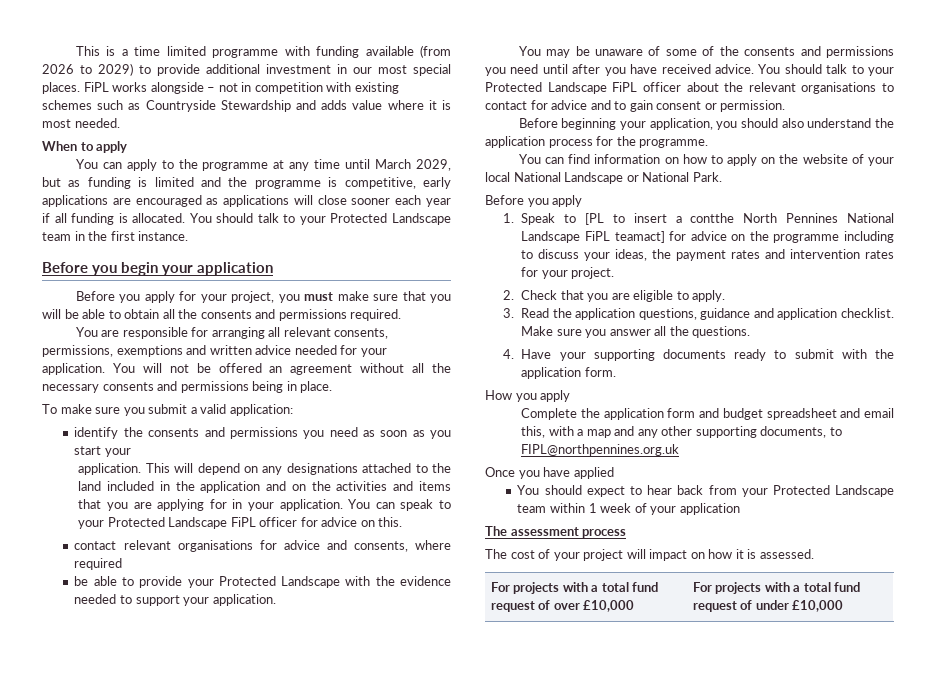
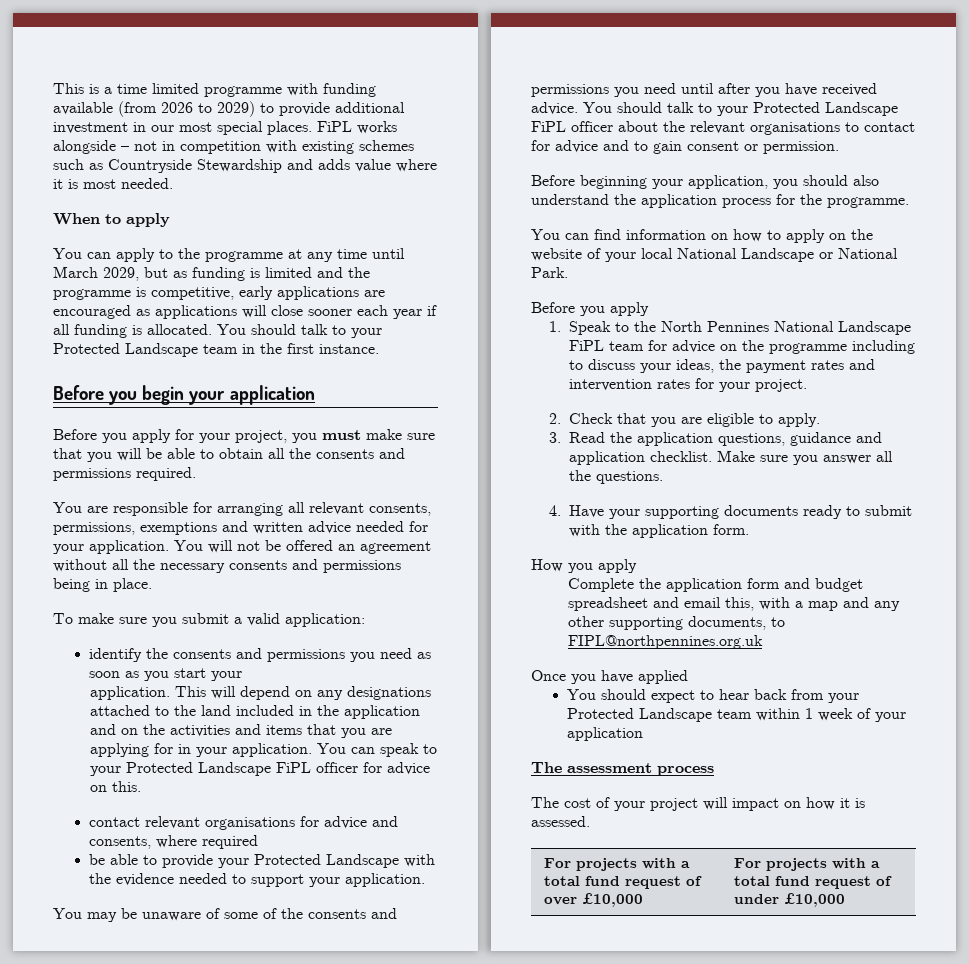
[585,213,735,225] [PL to insert a contthe -> [634,321,657,332] the
[614,231,665,243] teamact] -> [609,341,645,351] team

